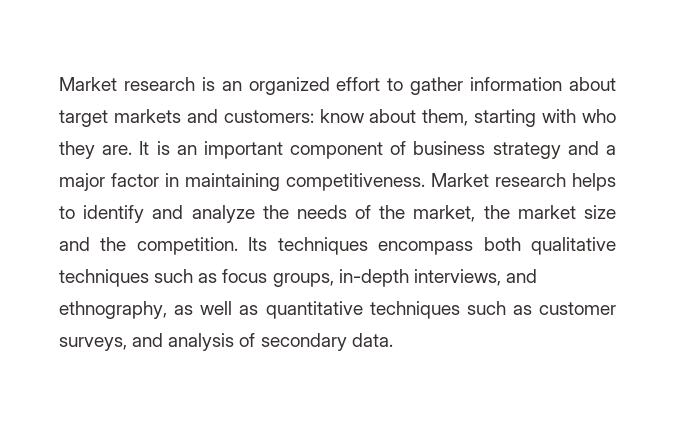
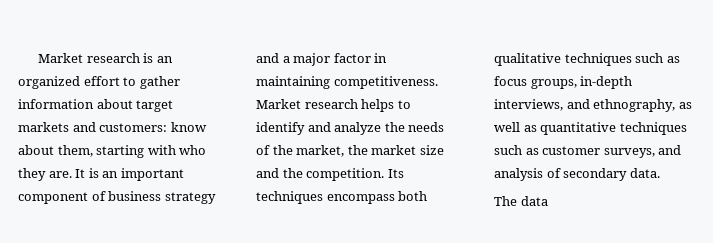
(393, 340) none -> [494,196,548,206] // The data

